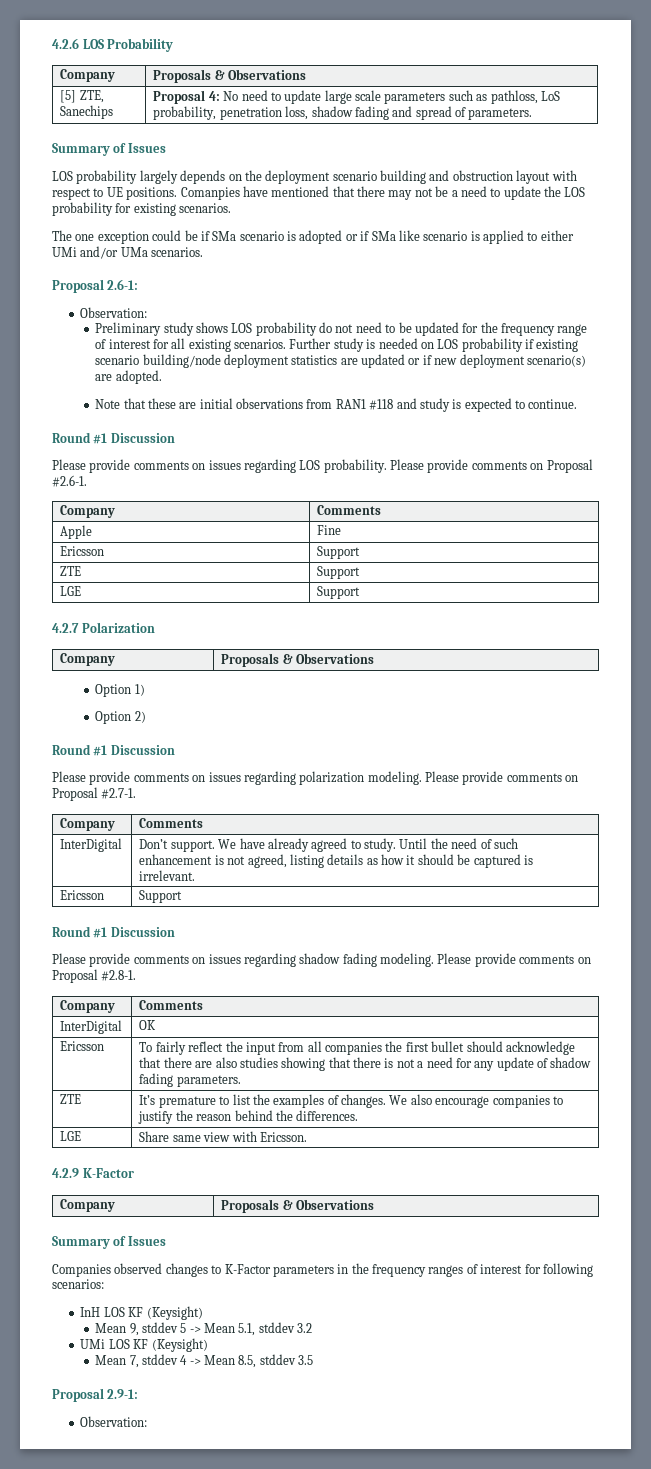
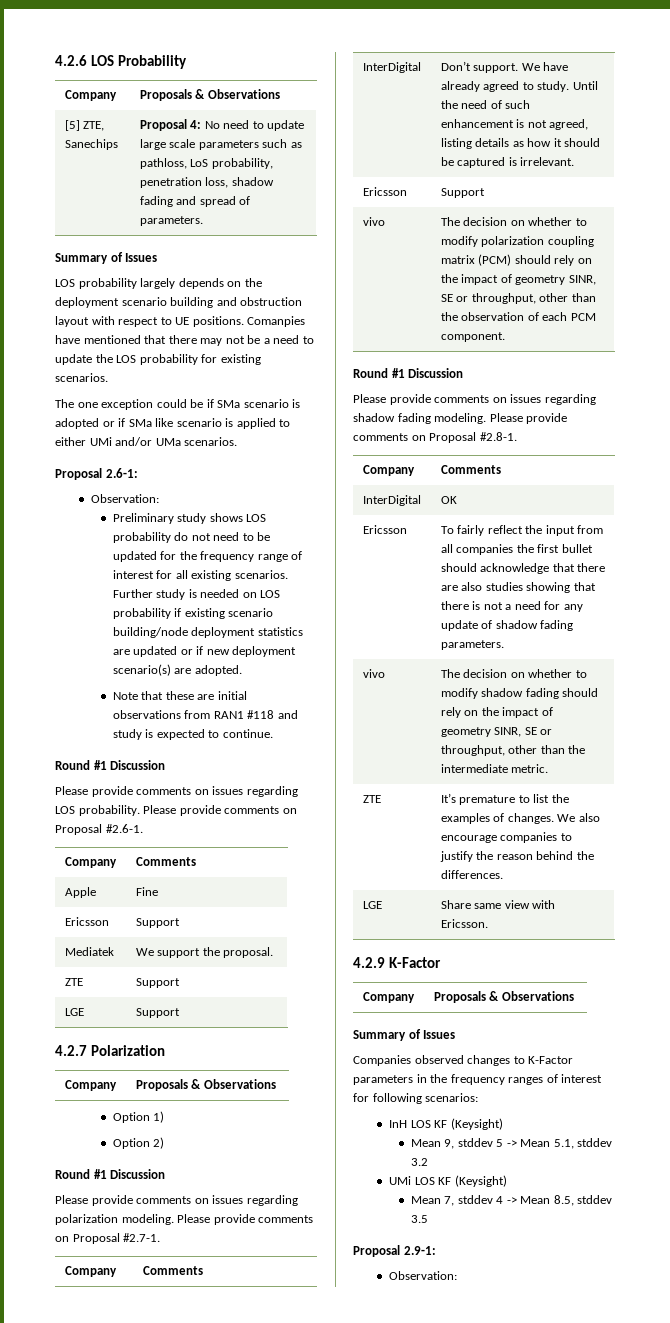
(361, 552) none -> [64,947,114,956] [135,947,274,958] // Mediatek | We support the proposal.
(183, 896) none -> [362,217,385,226] [440,217,587,226] [440,236,594,247] [440,254,592,266] [440,274,596,285] [440,293,596,304] [440,312,596,321] [440,332,505,342] // vivo | The decision on whether to modify polarization coupling matrix (PCM) should rely on the impact of geometry SINR, SE or throughput, other than the observation of each PCM component.
(241, 1081) none -> [362,669,385,678] [440,669,587,678] [440,688,599,699] [440,707,553,718] [440,727,553,737] [440,745,586,756] [440,764,549,773] // vivo | The decision on whether to modify shadow fading should rely on the impact of geometry SINR, SE or throughput, other than the intermediate metric.

